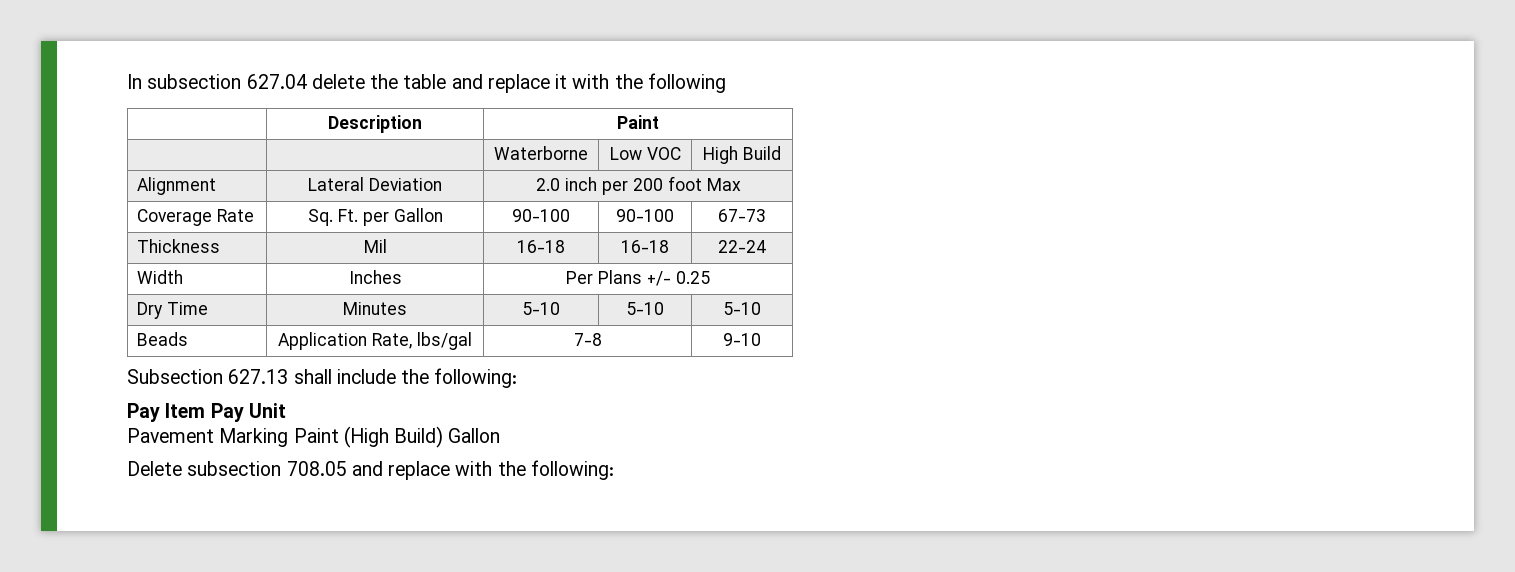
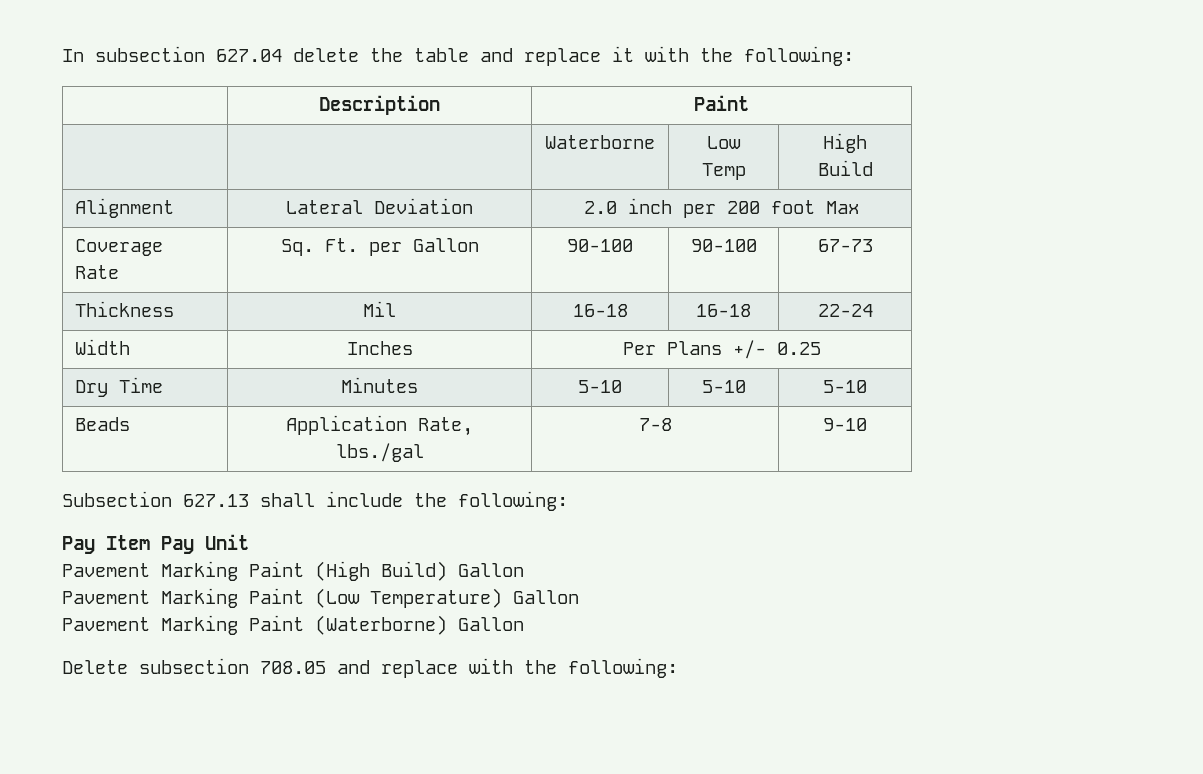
[647,73,726,93] following -> [744,46,854,66] following:
[646,147,681,160] VOC -> [701,163,746,180] Temp
[417,332,472,350] lbs/gal -> [335,443,424,462] lbs./gal
(501, 435) none -> [62,588,579,608] [62,615,524,635] // Pavement Marking Paint (Low Temperature) Gallon // Pavement Marking Paint (Waterborne) Gallon

